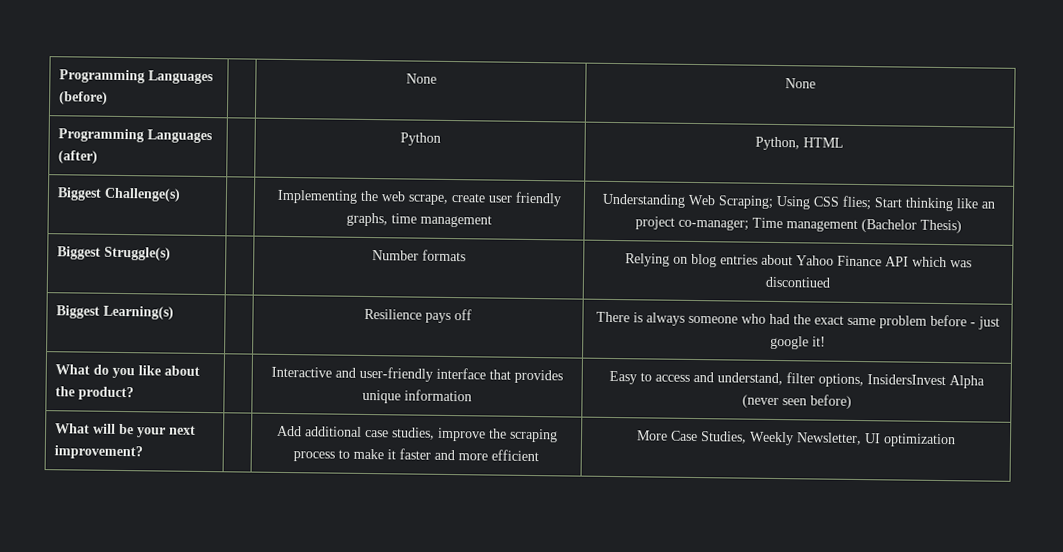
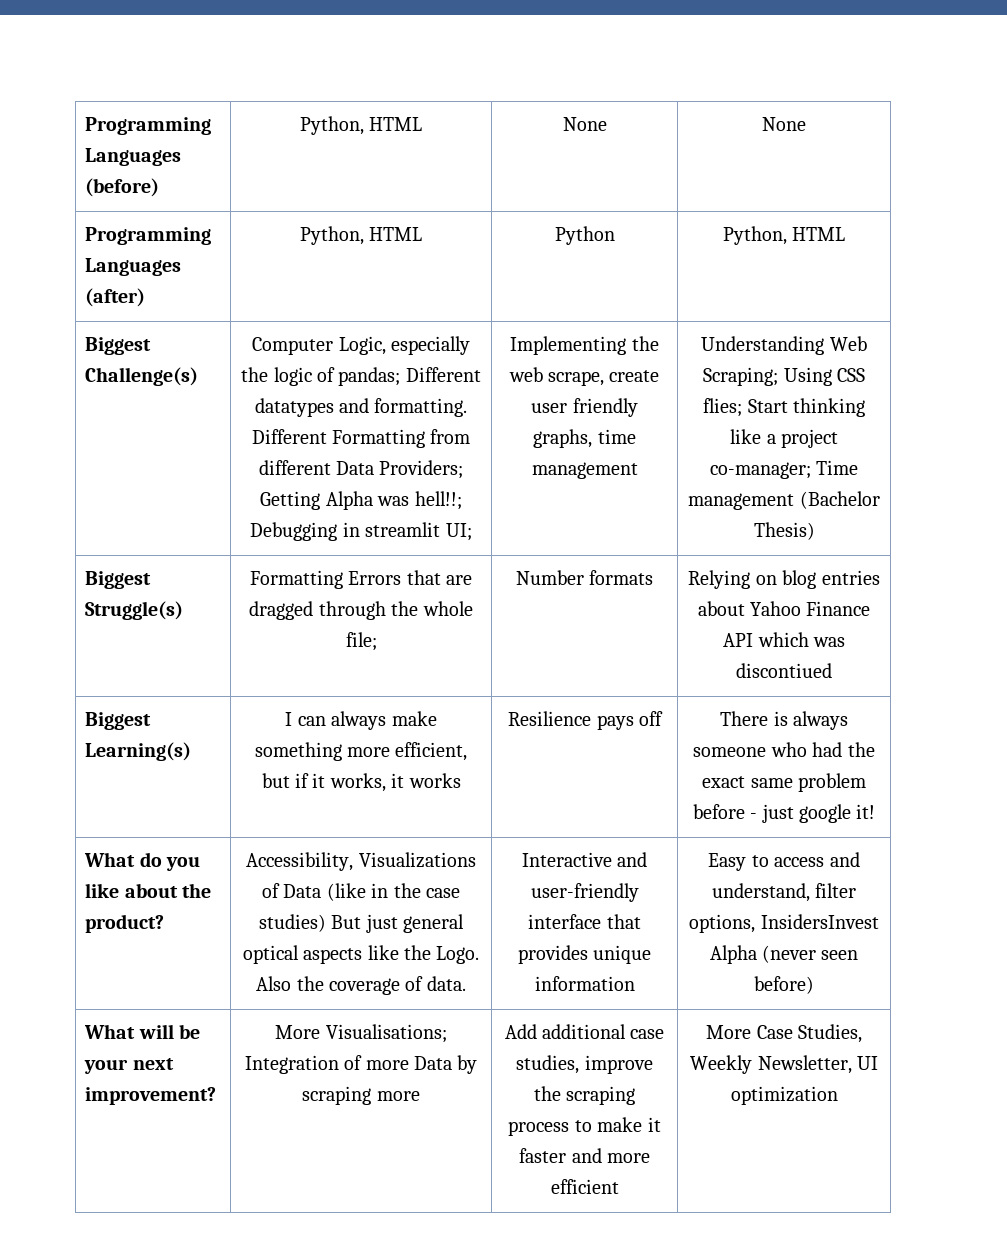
(109, 98) none -> [299,116,423,135] Python, HTML
(99, 157) none -> [299,226,423,245] Python, HTML
(182, 194) none -> [252,336,470,355] [241,367,481,386] [254,398,468,417] [251,429,471,448] [258,460,464,479] [260,491,462,510] [250,522,472,541] Computer Logic, especially the logic of pandas; Different datatypes and formatting. Different Formatting from different Data Providers; Getting Alpha was hell!!; Debugging in streamlit UI;
[981,201,995,209] an -> [766,434,776,444] a
(172, 253) none -> [249,570,473,589] [249,601,473,620] [345,632,377,651] Formatting Errors that are dragged through the whole file;
(175, 312) none -> [285,711,437,730] [254,742,468,761] [261,773,461,792] I can always make something more efficient, but if it works, it works
(135, 393) none -> [246,852,476,871] [262,883,460,901] [258,914,465,933] [242,945,480,964] [256,976,466,995] Accessibility, Visualizations of Data (like in the case studies) But just general optical aspects like the Logo. Also the coverage of data.
(144, 452) none -> [275,1024,447,1043] [244,1055,478,1074] [302,1086,420,1105] More Visualisations; Integration of more Data by scraping more

